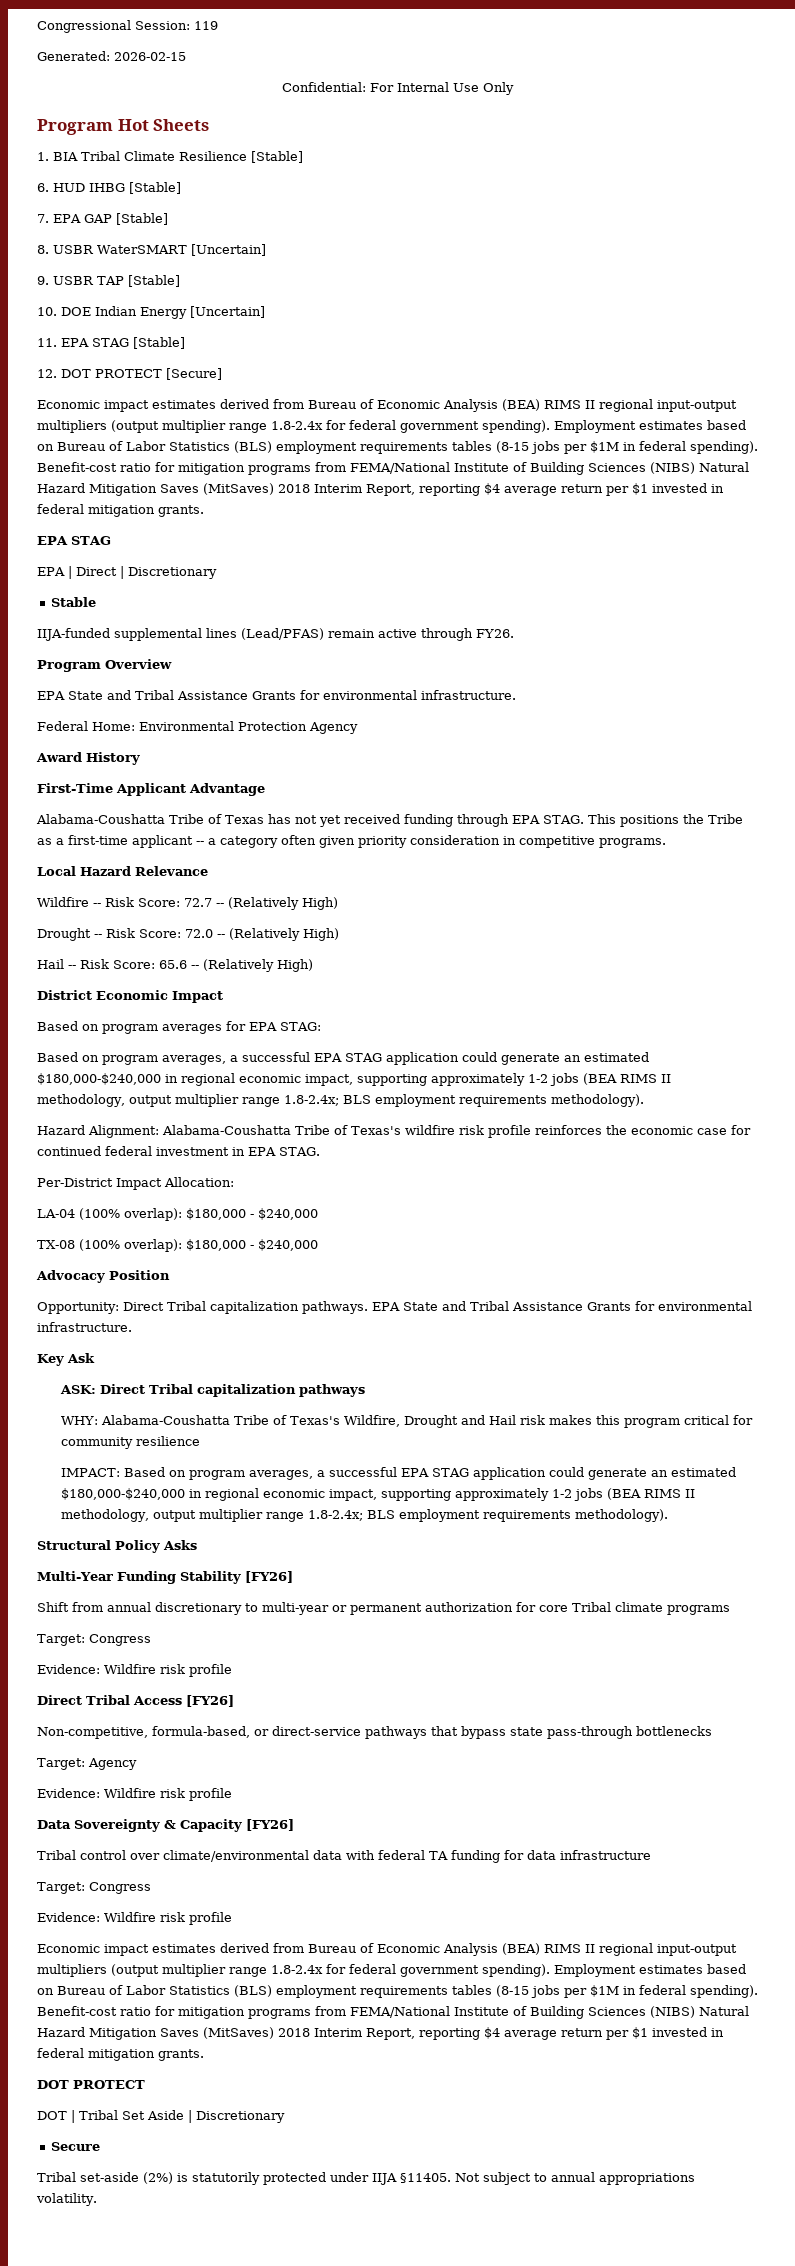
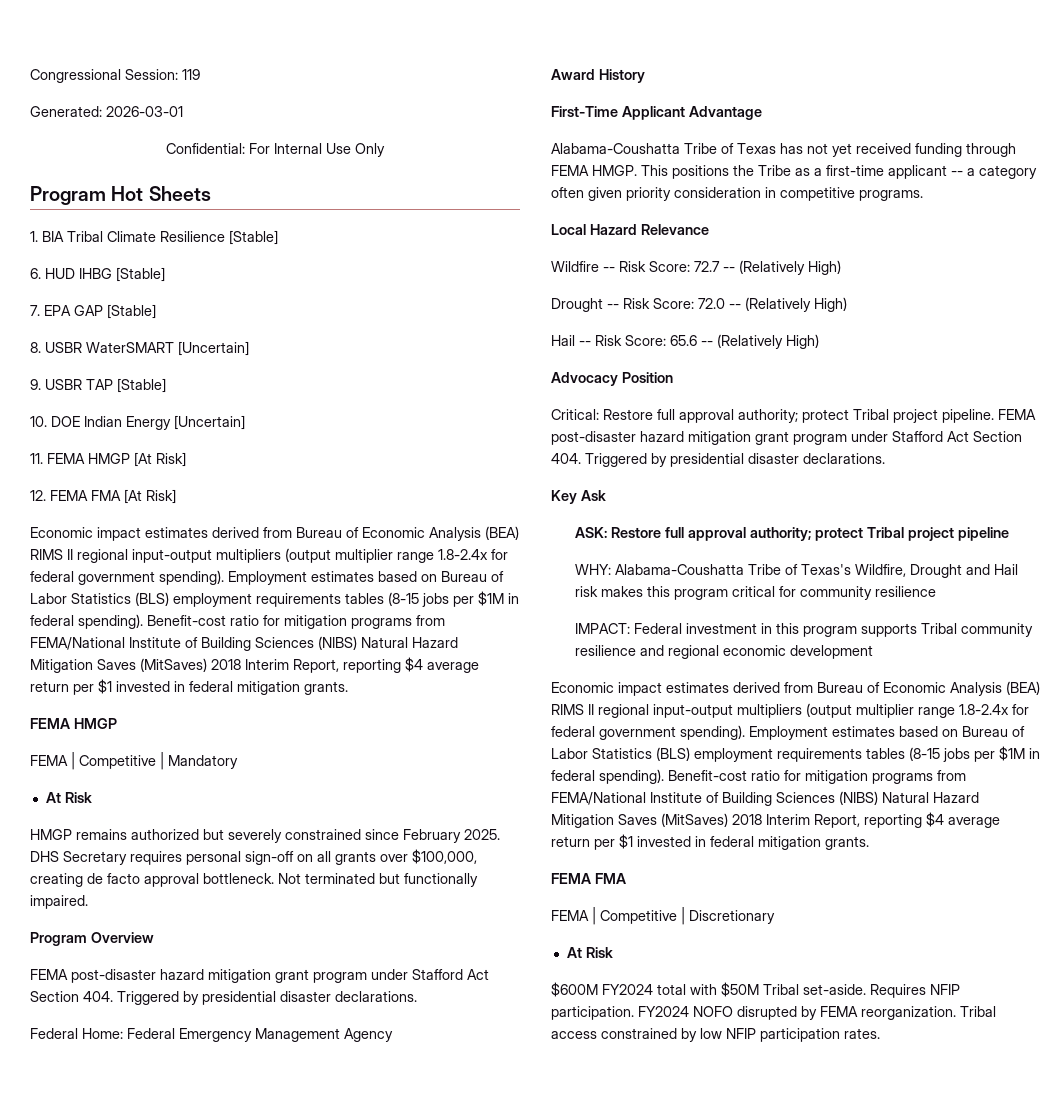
[114,52,186,61] 2026-02-15 -> [106,106,183,117] 2026-03-01
[61,337,185,349] [37,368,222,380] EPA STAG [Stable] // 12. DOT PROTECT [Secure] -> [47,452,186,467] [30,489,176,504] FEMA HMGP [At Risk] // 12. FEMA FMA [At Risk]
[37,536,111,545] [37,566,217,579] [50,597,96,607] [37,628,514,641] [37,659,172,672] [37,690,516,700] EPA STAG // EPA | Direct | Discretionary // Stable // IIJA-funded supplemental lines (Lead/PFAS) remain active through FY26. // Program Overview // EPA State and Tribal Assistance Grants for environmental infrastructure. -> [30,718,117,729] [30,752,238,770] [45,792,92,803] [30,829,500,843] [30,849,477,865] [30,873,478,887] [30,895,88,909] [30,932,154,946] [30,969,489,983] [30,991,417,1005] FEMA HMGP // FEMA | Competitive | Mandatory // At Risk // HMGP remains authorized but severely constrained since February 2025. DHS Secretary requires personal sign-off on all grants over $100,000, creating de facto approval bottleneck. Not terminated but functionally impaired. // Program Overview // FEMA post-disaster hazard mitigation grant program under Stafford Act Section 404. Triggered by presidential disaster declarations.
[139,721,307,731] Environmental Protection -> [127,1028,340,1042] Federal Emergency Management
[512,815,584,824] EPA STAG. -> [551,165,637,176] FEMA HMGP.
[37,990,223,1003] [37,1021,321,1034] [37,1052,649,1065] [37,1073,671,1086] [37,1094,644,1107] [37,1125,751,1138] [37,1146,320,1156] [37,1177,234,1190] [37,1208,318,1221] [37,1239,318,1252] [36,1270,170,1283] [37,1301,752,1314] [37,1322,132,1332] [37,1353,95,1366] [59,1384,365,1397] District Economic Impact // Based on program averages for EPA STAG: // Based on program averages, a successful EPA STAG application could generate an estimated $180,000-$240,000 in regional economic impact, supporting approximately 1-2 jobs (BEA RIMS II methodology, output multiplier range 1.8-2.4x; BLS employment requirements methodology). // Hazard Alignment: Alabama-Coushatta Tribe of Texas's wildfire risk profile reinforces the economic case for continued federal investment in EPA STAG. // Per-District Impact Allocation: // LA-04 (100% overlap): $180,000 - $240,000 // TX-08 (100% overlap): $180,000 - $240,000 // Advocacy Position // Opportunity: Direct Tribal capitalization pathways. EPA State and Tribal Assistance Grants for environmental infrastructure. // Key Ask // ASK: Direct Tribal capitalization pathways -> [551,372,673,386] [551,409,1036,423] [551,431,1022,445] [551,453,885,467] [551,490,606,504] [574,527,1009,541] Advocacy Position // Critical: Restore full approval authority; protect Tribal project pipeline. FEMA post-disaster hazard mitigation grant program under Stafford Act Section 404. Triggered by presidential disaster declarations. // Key Ask // ASK: Restore full approval authority; protect Tribal project pipeline
[123,1467,736,1480] [60,1488,695,1501] [60,1509,668,1522] [37,1540,197,1553] [37,1571,293,1584] [37,1602,730,1615] [37,1634,151,1646] [37,1664,232,1677] [37,1695,234,1707] [37,1726,712,1739] [37,1758,137,1770] [37,1788,232,1801] [37,1819,294,1832] [37,1850,651,1863] [37,1882,151,1894] [37,1912,232,1925] Based on program averages, a successful EPA STAG application could generate an estimated $180,000-$240,000 in regional economic impact, supporting approximately 1-2 jobs (BEA RIMS II methodology, output multiplier range 1.8-2.4x; BLS employment requirements methodology). // Structural Policy Asks // Multi-Year Funding Stability [FY26] // Shift from annual discretionary to multi-year or permanent authorization for core Tribal climate programs // Target: Congress // Evidence: Wildfire risk profile // Direct Tribal Access [FY26] // Non-competitive, formula-based, or direct-service pathways that bypass state pass-through bottlenecks // Target: Agency // Evidence: Wildfire risk profile // Data Sovereignty & Capacity [FY26] // Tribal control over climate/environmental data with federal TA funding for data infrastructure // Target: Congress // Evidence: Wildfire risk profile -> [633,623,1033,637] [574,645,873,659] Federal investment in this program supports Tribal community resilience and regional economic development
[37,2080,145,2089] [37,2110,285,2123] [50,2142,100,2151] [37,2172,695,2185] [36,2193,97,2206] DOT PROTECT // DOT | Tribal Set Aside | Discretionary // Secure // Tribal set-aside (2%) is statutorily protected under IIJA §11405. Not subject to annual appropriations volatility. -> [551,873,626,884] [551,907,775,925] [566,947,613,958] [551,982,960,998] [551,1006,996,1020] [551,1028,880,1042] FEMA FMA // FEMA | Competitive | Discretionary // At Risk // $600M FY2024 total with $50M Tribal set-aside. Requires NFIP participation. FY2024 NOFO disrupted by FEMA reorganization. Tribal access constrained by low NFIP participation rates.

